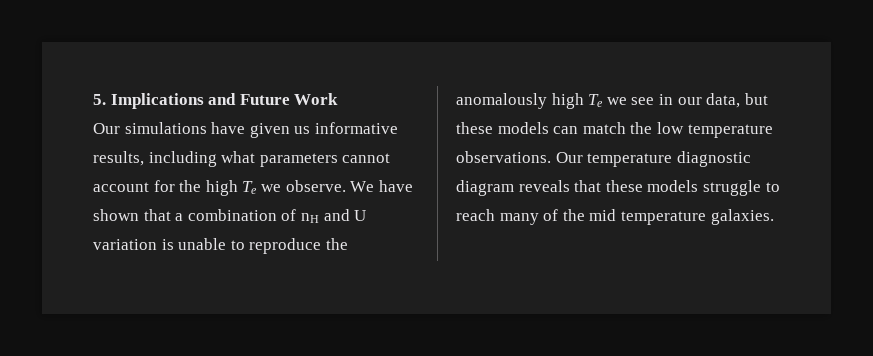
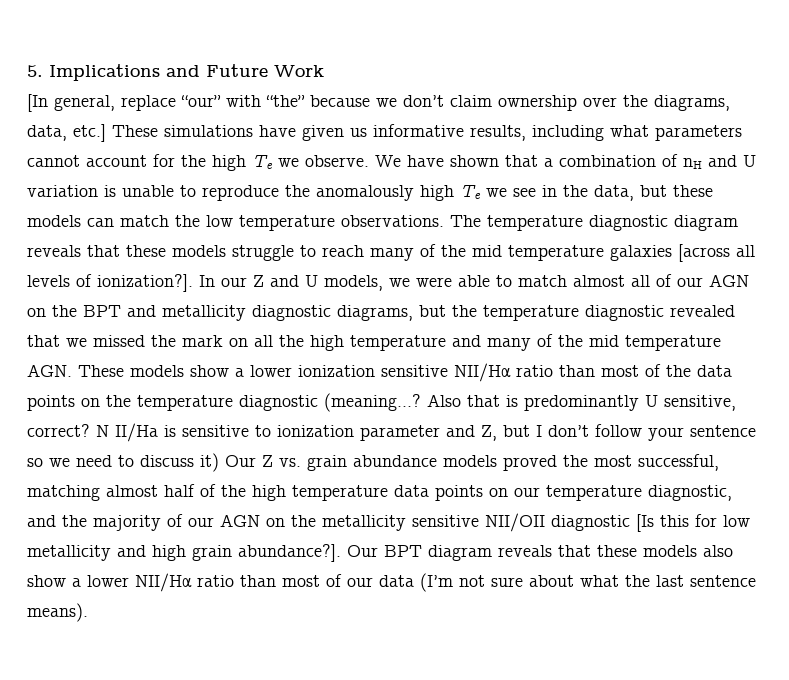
[93,123,120,134] Our -> [27,94,730,112] [27,124,158,142] [In general, replace “our” with “the” because we don’t claim ownership over the diagrams, data, etc.] These
[677,97,702,105] our -> [563,185,588,197] the
[555,152,583,163] Our -> [450,215,481,227] The
[710,209,774,225] galaxies. -> [610,244,755,262] [27,274,749,292] [27,305,735,321] [27,334,721,351] [27,363,732,382] [27,393,736,412] [27,423,756,442] [27,453,719,472] [27,484,732,501] [27,513,750,532] [27,544,733,562] [27,573,756,592] [27,603,88,622] galaxies [across all levels of ionization?]. In our Z and U models, we were able to match almost all of our AGN on the BPT and metallicity diagnostic diagrams, but the temperature diagnostic revealed that we missed the mark on all the high temperature and many of the mid temperature AGN. These models show a lower ionization sensitive NII/Hα ratio than most of the data points on the temperature diagnostic (meaning…? Also that is predominantly U sensitive, correct? N II/Ha is sensitive to ionization parameter and Z, but I don’t follow your sentence so we need to discuss it) Our Z vs. grain abundance models proved the most successful, matching almost half of the high temperature data points on our temperature diagnostic, and the majority of our AGN on the metallicity sensitive NII/OII diagnostic [Is this for low metallicity and high grain abundance?]. Our BPT diagram reveals that these models also show a lower NII/Hα ratio than most of our data (I’m not sure about what the last sentence means).

